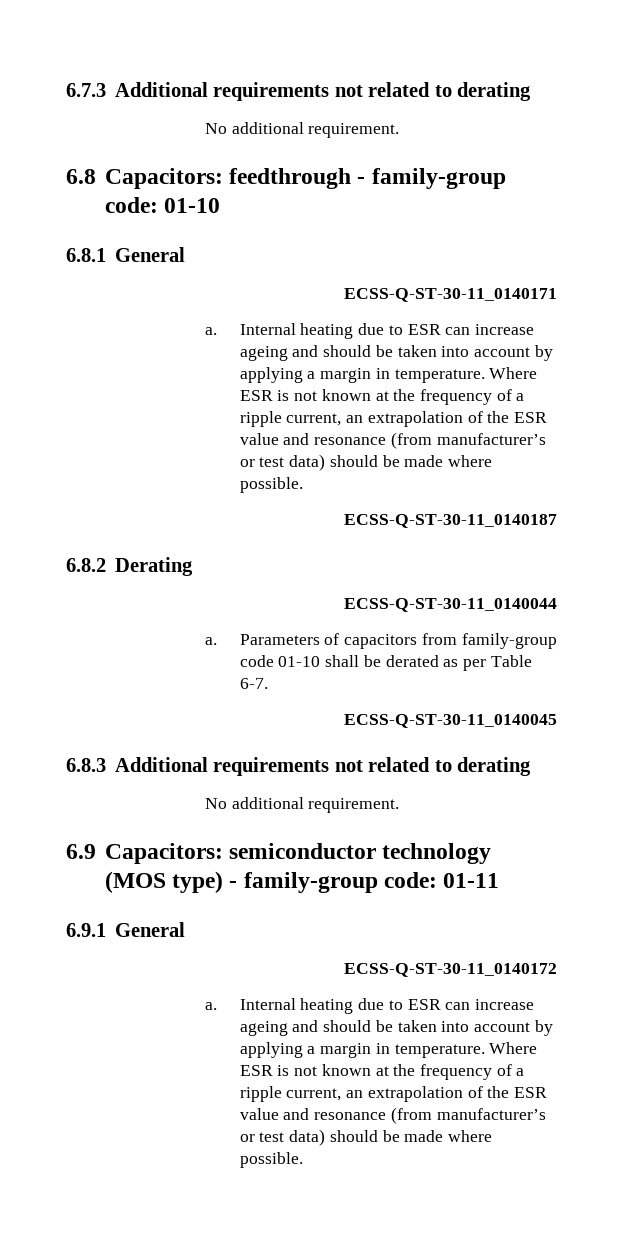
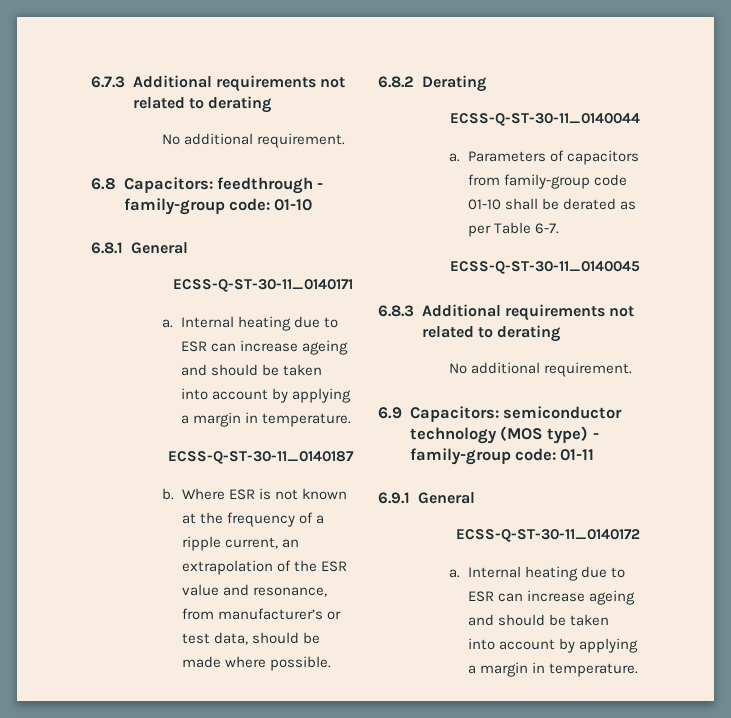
(485, 376) none -> [168,451,354,464] [162,488,175,500] // ECSS-Q-ST-30-11_0140187 // b.
[314,432,546,449] [239,454,492,471] [239,477,303,493] [344,514,557,528] resonance (from manufacturer’s or test data) should be made where possible. // ECSS-Q-ST-30-11_0140187 -> [252,587,327,597] [181,608,341,620] [181,632,321,645] [181,656,331,671] resonance, from manufacturer’s or test data, should be made where possible.
[489,1042,538,1054] [239,1064,525,1080] [239,1086,547,1102] [239,1107,546,1124] [239,1129,492,1146] [239,1152,303,1168] Where ESR is not known at the frequency of a ripple current, an extrapolation of the ESR value and resonance (from manufacturer’s or test data) should be made where possible. -> (639, 670) none

